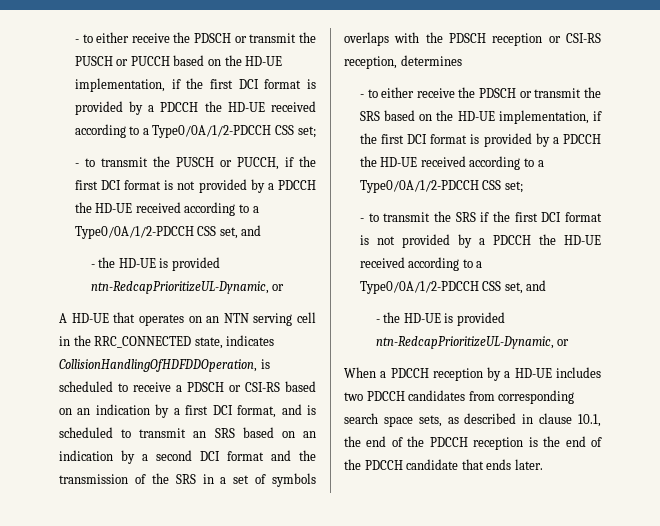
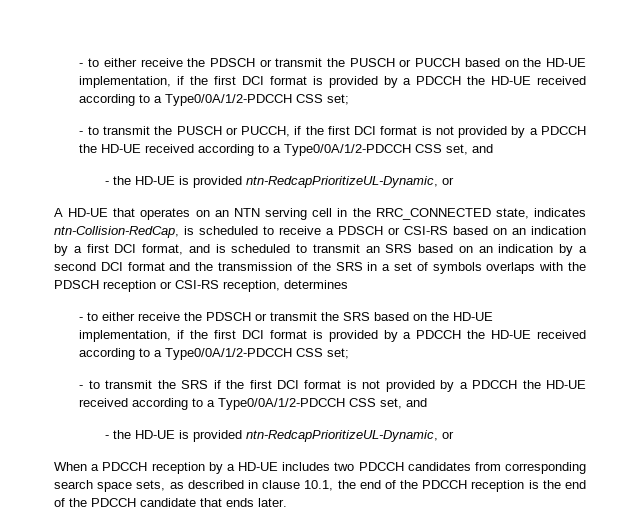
[59,359,257,372] CollisionHandlingOfHDFDDOperation, -> [54,226,179,238] ntn-Collision-RedCap,

